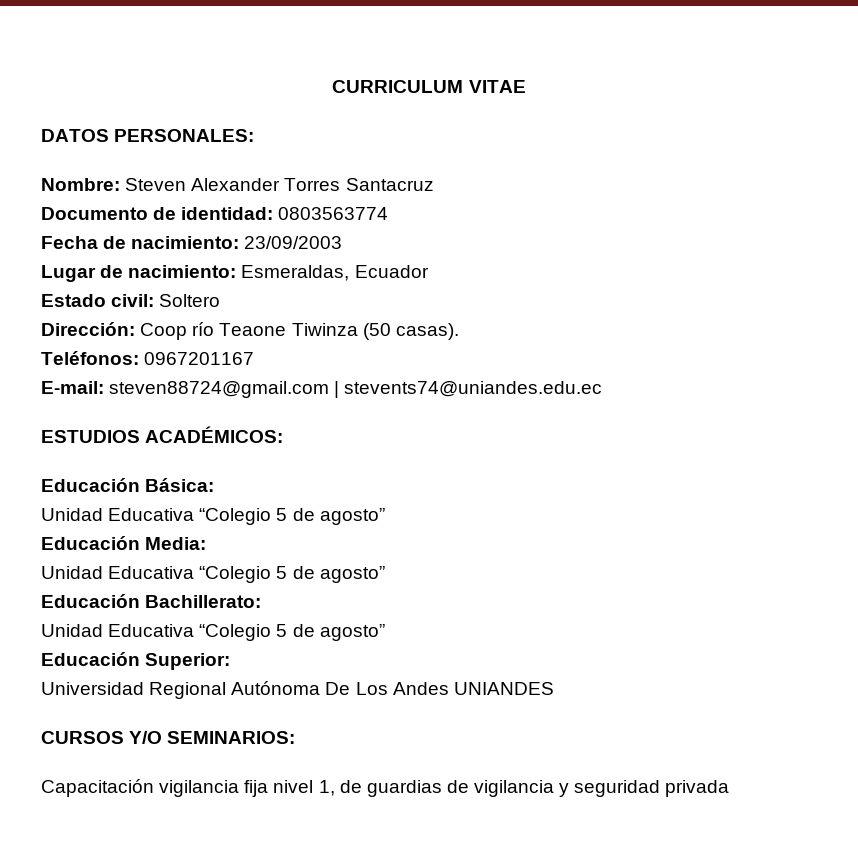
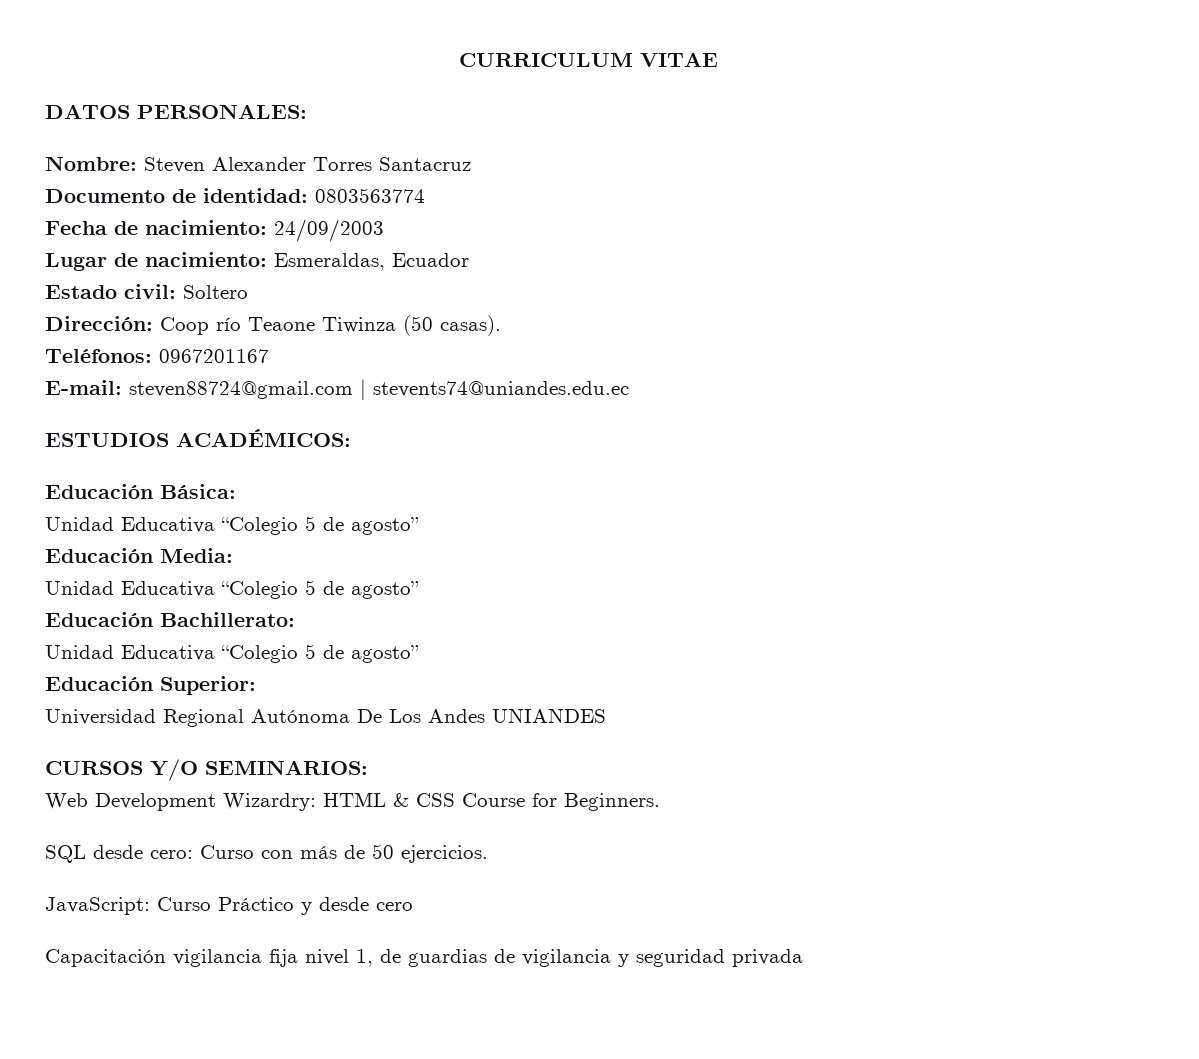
[244,236,343,249] 23/09/2003 -> [274,219,384,242] 24/09/2003
(296, 737) none -> [45,792,660,811] [45,844,488,863] [45,897,413,915] // Web Development Wizardry: HTML & CSS Course for Beginners. // SQL desde cero: Curso con más de 50 ejercicios. // JavaScript: Curso Práctico y desde cero

